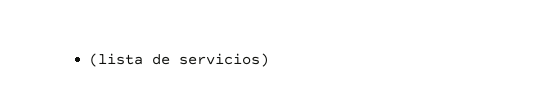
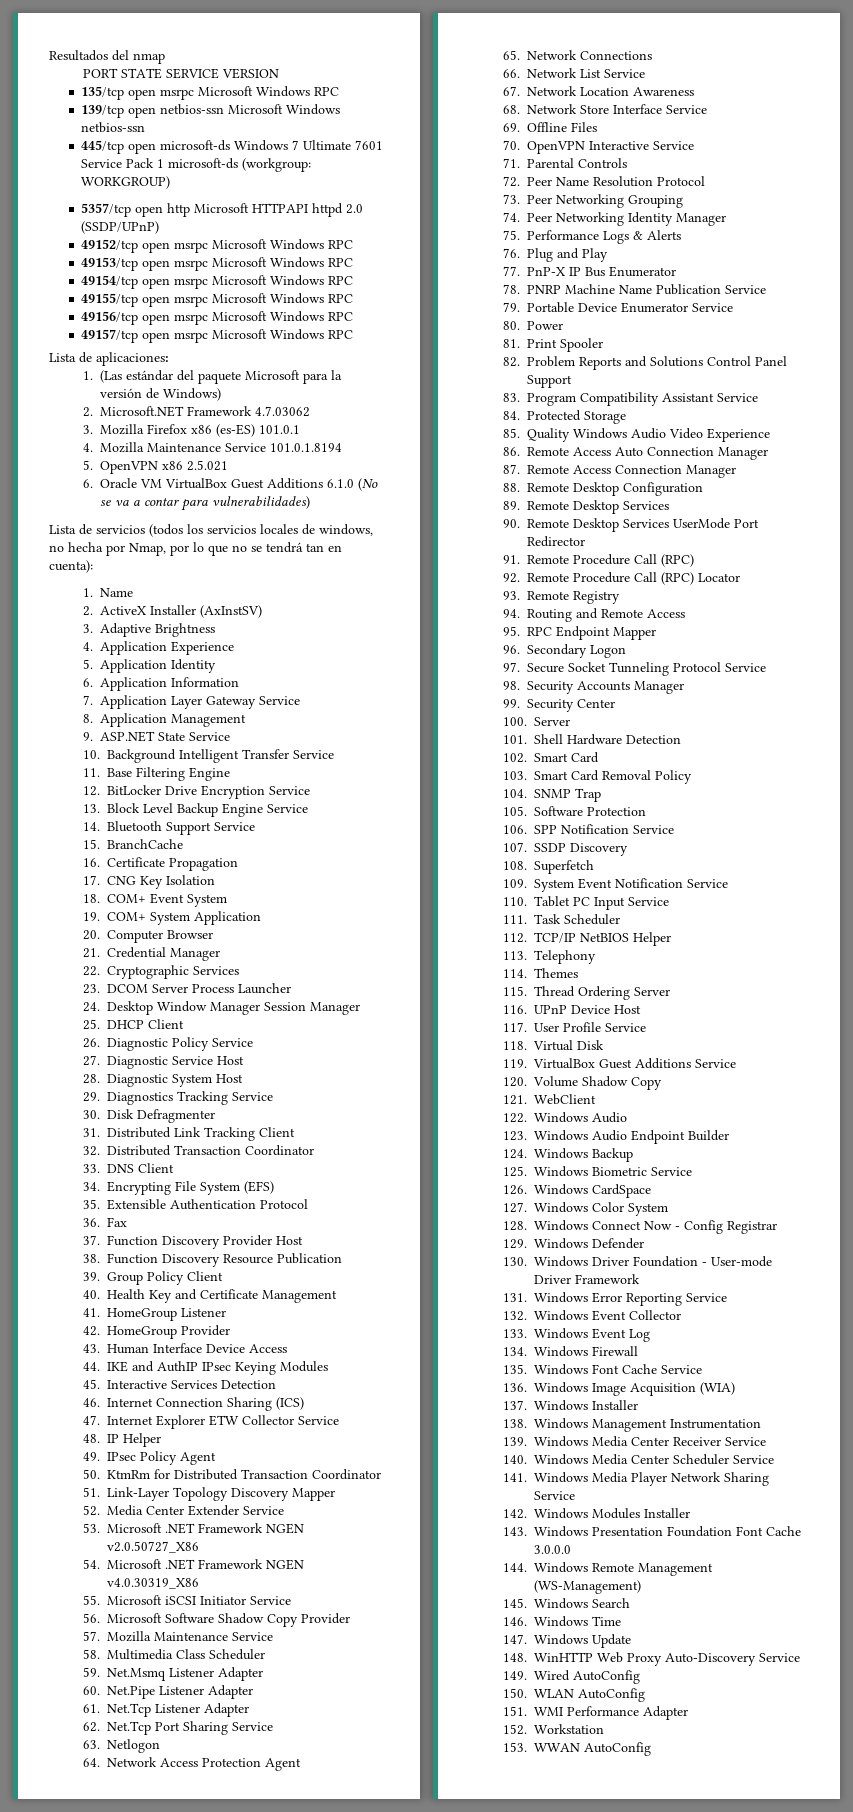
[88,53,269,67] (lista de servicios) -> [49,50,165,64] [83,68,280,79] [81,86,340,100] [81,104,341,118] [81,122,146,133] [81,140,384,154] [81,158,312,172] [81,176,171,189] [81,203,364,217] [81,221,160,234] [81,239,354,253] [81,257,354,271] [81,275,354,289] [81,293,354,307] [81,311,354,325] [81,329,354,343] [49,352,169,366] [83,370,343,384] [100,388,222,401] [83,406,311,417] [83,424,301,437] [83,442,343,453] [83,460,229,474] [83,478,379,491] [100,496,311,511] [49,524,373,537] [49,542,342,556] [49,560,93,573] [83,588,134,597] [83,605,263,618] [83,623,216,637] [83,641,235,655] [83,659,217,673] [83,677,240,691] [83,695,301,709] [83,713,247,727] [83,731,231,742] [83,749,335,763] [83,767,231,781] [83,785,311,799] [83,803,309,817] [83,821,256,835] [83,839,184,849] [83,857,239,871] [83,875,216,889] [83,893,228,907] [83,911,262,925] [83,930,214,943] [83,947,221,961] [83,965,240,979] [83,983,292,994] [83,1001,361,1015] [83,1019,185,1030] [83,1037,254,1051] [83,1055,245,1069] [83,1074,244,1087] [83,1091,274,1105] [83,1109,216,1123] [83,1127,296,1141] [83,1145,315,1156] [83,1163,175,1173] [83,1181,275,1195] [83,1199,309,1210] [83,1217,128,1227] [83,1235,304,1249] [83,1253,343,1267] [83,1271,224,1285] [83,1289,338,1303] [83,1308,227,1321] [83,1325,231,1339] [83,1343,288,1354] [83,1361,329,1375] [83,1379,277,1389] [83,1397,305,1411] [83,1415,340,1429] [83,1433,162,1447] [83,1451,217,1465] [83,1469,382,1480] [83,1487,336,1501] [83,1505,285,1516] [83,1523,305,1534] [107,1541,200,1553] [83,1559,305,1570] [107,1578,200,1589] [83,1595,292,1605] [83,1613,351,1627] [83,1631,274,1642] [83,1649,266,1660] [83,1667,264,1681] [83,1685,254,1699] [83,1703,250,1717] [83,1721,274,1735] [83,1739,161,1753] [83,1757,302,1771] [503,50,653,60] [503,68,646,78] [503,86,695,96] [503,104,708,114] [503,122,598,132] [503,140,695,154] [503,158,628,168] [503,176,706,187] [503,194,684,208] [503,212,727,226] [503,230,682,244] [503,248,609,262] [503,266,677,277] [503,284,767,295] [503,302,734,313] [503,321,564,330] [503,338,604,352] [503,356,788,370] [527,375,573,388] [503,392,759,406] [503,410,627,424] [503,428,771,442] [503,447,769,460] [503,464,737,478] [503,482,704,496] [503,500,670,514] [503,518,760,532] [527,536,586,547] [503,554,695,567] [503,572,741,585] [503,591,621,604] [503,608,686,622] [503,626,657,640] [503,644,627,658] [503,662,767,676] [503,681,685,694] [503,699,616,712] [503,717,571,726] [503,734,682,745] [503,752,600,763] [503,770,693,784] [503,788,602,802] [503,806,647,816] [503,824,675,834] [503,842,629,856] [503,860,595,874] [503,878,729,892] [503,896,670,910] [503,914,621,925] [503,932,672,946] [503,950,597,964] [503,968,579,978] [503,986,671,1000] [503,1005,642,1014] [503,1022,647,1032] [503,1040,605,1051] [503,1058,737,1069] [503,1076,663,1090] [503,1094,597,1105] [503,1112,628,1123] [503,1130,730,1144] [503,1148,634,1162] [503,1166,693,1177] [503,1184,652,1198] [503,1202,669,1216] [503,1220,778,1234] [503,1238,645,1249] [503,1256,773,1267] [534,1274,641,1284] [503,1292,728,1306] [503,1310,682,1321] [503,1328,651,1342] [503,1346,639,1357] [503,1364,703,1375] [503,1382,736,1396] [503,1400,639,1411] [503,1418,762,1432] [503,1436,767,1447] [503,1454,775,1465] [503,1472,770,1486] [534,1491,576,1500] [503,1508,691,1519] [503,1526,802,1537] [534,1545,572,1554] [503,1562,714,1576] [534,1580,642,1594] [503,1598,631,1609] [503,1616,622,1627] [503,1634,632,1648] [503,1652,801,1666] [503,1670,641,1684] [503,1688,646,1702] [503,1706,689,1720] [503,1724,605,1735] [503,1742,652,1756] Resultados del nmap // PORT STATE SERVICE VERSION // 135/tcp open msrpc Microsoft Windows RPC // 139/tcp open netbios-ssn Microsoft Windows netbios-ssn // 445/tcp open microsoft-ds Windows 7 Ultimate 7601 Service Pack 1 microsoft-ds (workgroup: WORKGROUP) // 5357/tcp open http Microsoft HTTPAPI httpd 2.0 (SSDP/UPnP) // 49152/tcp open msrpc Microsoft Windows RPC // 49153/tcp open msrpc Microsoft Windows RPC // 49154/tcp open msrpc Microsoft Windows RPC // 49155/tcp open msrpc Microsoft Windows RPC // 49156/tcp open msrpc Microsoft Windows RPC // 49157/tcp open msrpc Microsoft Windows RPC // Lista de aplicaciones: // 1. (Las estándar del paquete Microsoft para la versión de Windows) // 2. Microsoft.NET Framework 4.7.03062 // 3. Mozilla Firefox x86 (es-ES) 101.0.1 // 4. Mozilla Maintenance Service 101.0.1.8194 // 5. OpenVPN x86 2.5.021 // 6. Oracle VM VirtualBox Guest Additions 6.1.0 (No se va a contar para vulnerabilidades) // Lista de servicios (todos los servicios locales de windows, no hecha por Nmap, por lo que no se tendrá tan en cuenta): // 1. Name // 2. ActiveX Installer (AxInstSV) // 3. Adaptive Brightness // 4. Application Experience // 5. Application Identity // 6. Application Information // 7. Application Layer Gateway Service // 8. Application Management // 9. ASP.NET State Service // 10. Background Intelligent Transfer Service // 11. Base Filtering Engine // 12. BitLocker Drive Encryption Service // 13. Block Level Backup Engine Service // 14. Bluetooth Support Service // 15. BranchCache // 16. Certificate Propagation // 17. CNG Key Isolation // 18. COM+ Event System // 19. COM+ System Application // 20. Computer Browser // 21. Credential Manager // 22. Cryptographic Services // 23. DCOM Server Process Launcher // 24. Desktop Window Manager Session Manager // 25. DHCP Client // 26. Diagnostic Policy Service // 27. Diagnostic Service Host // 28. Diagnostic System Host // 29. Diagnostics Tracking Service // 30. Disk Defragmenter // 31. Distributed Link Tracking Client // 32. Distributed Transaction Coordinator // 33. DNS Client // 34. Encrypting File System (EFS) // 35. Extensible Authentication Protocol // 36. Fax // 37. Function Discovery Provider Host // 38. Function Discovery Resource Publication // 39. Group Policy Client // 40. Health Key and Certificate Management // 41. HomeGroup Listener // 42. HomeGroup Provider // 43. Human Interface Device Access // 44. IKE and AuthIP IPsec Keying Modules // 45. Interactive Services Detection // 46. Internet Connection Sharing (ICS) // 47. Internet Explorer ETW Collector Service // 48. IP Helper // 49. IPsec Policy Agent // 50. KtmRm for Distributed Transaction Coordinator // 51. Link-Layer Topology Discovery Mapper // 52. Media Center Extender Service // 53. Microsoft .NET Framework NGEN v2.0.50727_X86 // 54. Microsoft .NET Framework NGEN v4.0.30319_X86 // 55. Microsoft iSCSI Initiator Service // 56. Microsoft Software Shadow Copy Provider // 57. Mozilla Maintenance Service // 58. Multimedia Class Scheduler // 59. Net.Msmq Listener Adapter // 60. Net.Pipe Listener Adapter // 61. Net.Tcp Listener Adapter // 62. Net.Tcp Port Sharing Service // 63. Netlogon // 64. Network Access Protection Agent // 65. Network Connections // 66. Network List Service // 67. Network Location Awareness // 68. Network Store Interface Service // 69. Offline Files // 70. OpenVPN Interactive Service // 71. Parental Controls // 72. Peer Name Resolution Protocol // 73. Peer Networking Grouping // 74. Peer Networking Identity Manager // 75. Performance Logs & Alerts // 76. Plug and Play // 77. PnP-X IP Bus Enumerator // 78. PNRP Machine Name Publication Service // 79. Portable Device Enumerator Service // 80. Power // 81. Print Spooler // 82. Problem Reports and Solutions Control Panel Support // 83. Program Compatibility Assistant Service // 84. Protected Storage // 85. Quality Windows Audio Video Experience // 86. Remote Access Auto Connection Manager // 87. Remote Access Connection Manager // 88. Remote Desktop Configuration // 89. Remote Desktop Services // 90. Remote Desktop Services UserMode Port Redirector // 91. Remote Procedure Call (RPC) // 92. Remote Procedure Call (RPC) Locator // 93. Remote Registry // 94. Routing and Remote Access // 95. RPC Endpoint Mapper // 96. Secondary Logon // 97. Secure Socket Tunneling Protocol Service // 98. Security Accounts Manager // 99. Security Center // 100. Server // 101. Shell Hardware Detection // 102. Smart Card // 103. Smart Card Removal Policy // 104. SNMP Trap // 105. Software Protection // 106. SPP Notification Service // 107. SSDP Discovery // 108. Superfetch // 109. System Event Notification Service // 110. Tablet PC Input Service // 111. Task Scheduler // 112. TCP/IP NetBIOS Helper // 113. Telephony // 114. Themes // 115. Thread Ordering Server // 116. UPnP Device Host // 117. User Profile Service // 118. Virtual Disk // 119. VirtualBox Guest Additions Service // 120. Volume Shadow Copy // 121. WebClient // 122. Windows Audio // 123. Windows Audio Endpoint Builder // 124. Windows Backup // 125. Windows Biometric Service // 126. Windows CardSpace // 127. Windows Color System // 128. Windows Connect Now - Config Registrar // 129. Windows Defender // 130. Windows Driver Foundation - User-mode Driver Framework // 131. Windows Error Reporting Service // 132. Windows Event Collector // 133. Windows Event Log // 134. Windows Firewall // 135. Windows Font Cache Service // 136. Windows Image Acquisition (WIA) // 137. Windows Installer // 138. Windows Management Instrumentation // 139. Windows Media Center Receiver Service // 140. Windows Media Center Scheduler Service // 141. Windows Media Player Network Sharing Service // 142. Windows Modules Installer // 143. Windows Presentation Foundation Font Cache 3.0.0.0 // 144. Windows Remote Management (WS-Management) // 145. Windows Search // 146. Windows Time // 147. Windows Update // 148. WinHTTP Web Proxy Auto-Discovery Service // 149. Wired AutoConfig // 150. WLAN AutoConfig // 151. WMI Performance Adapter // 152. Workstation // 153. WWAN AutoConfig

